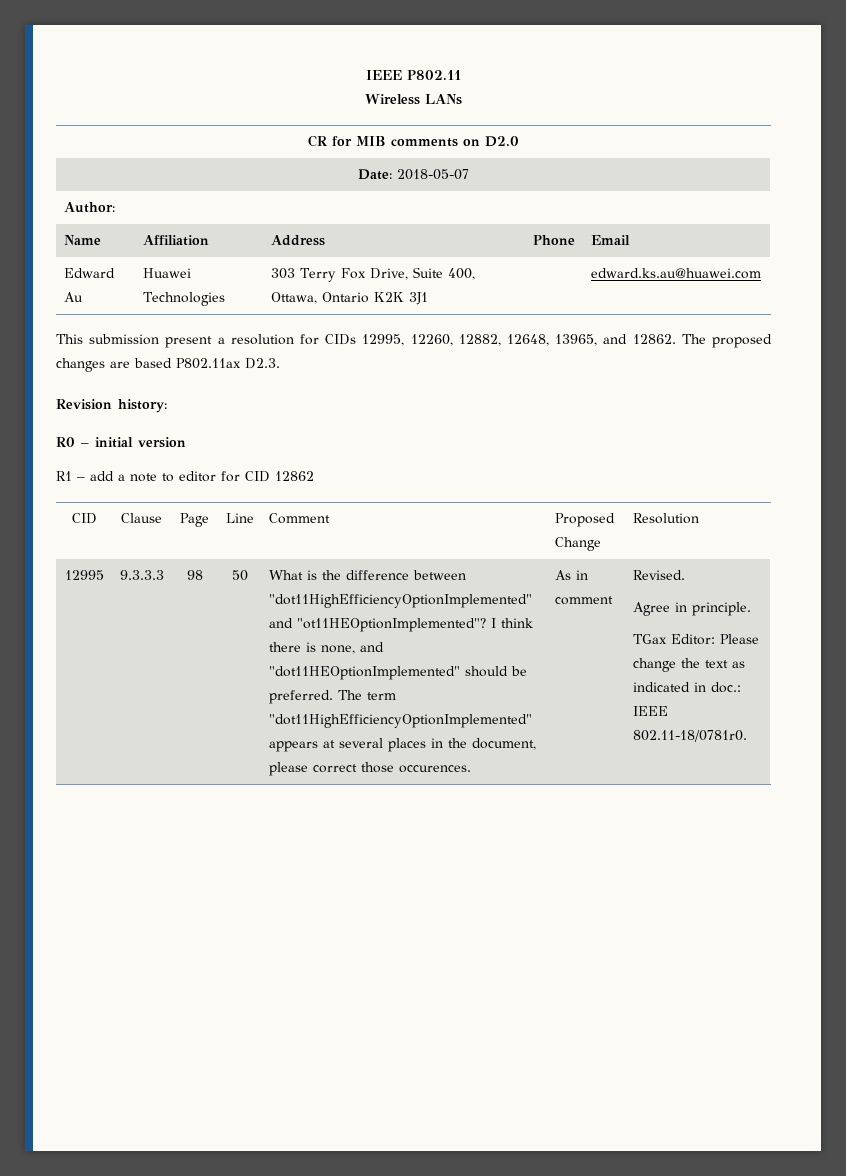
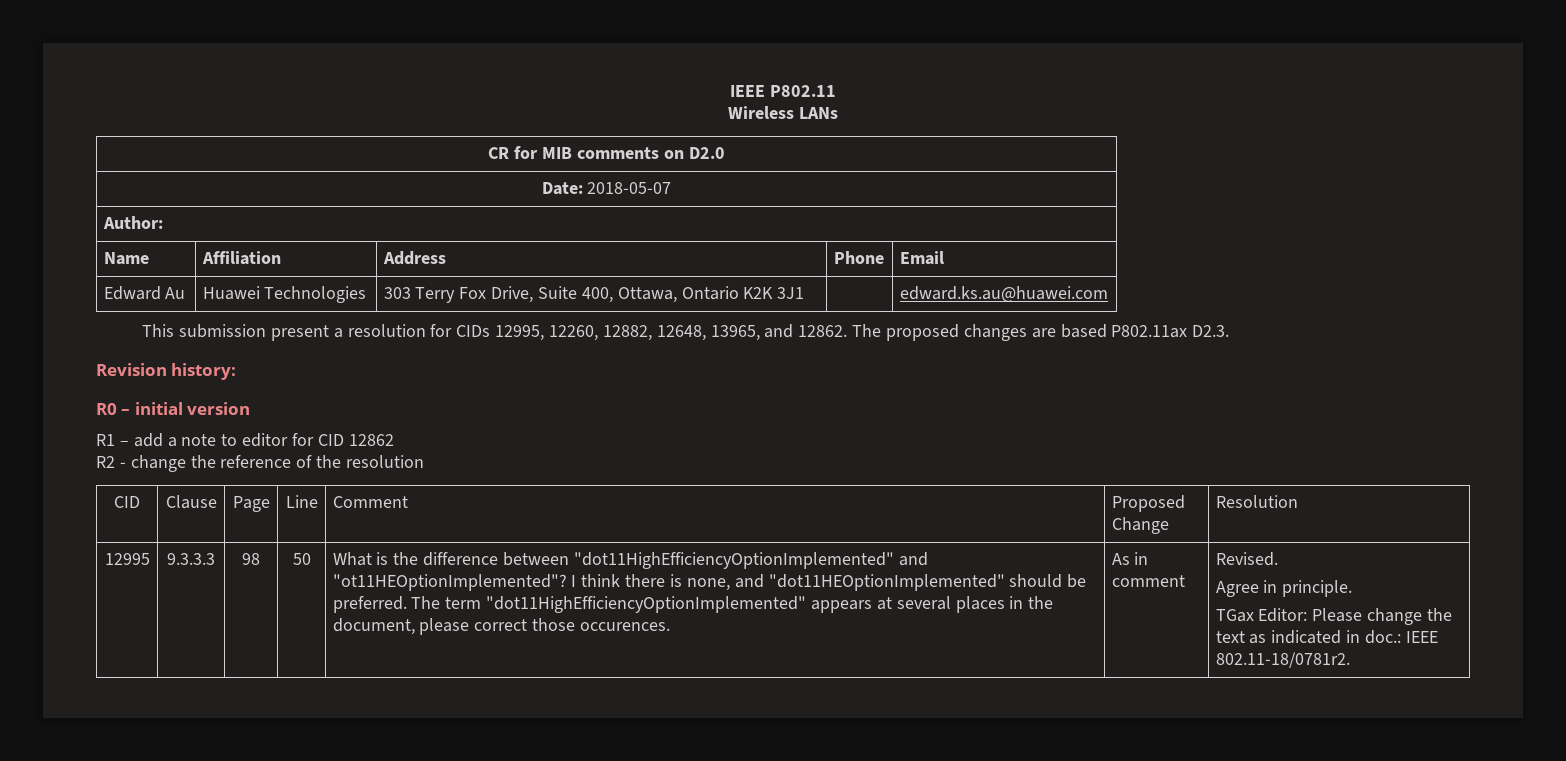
(314, 476) none -> [96,455,425,472] // R2 - change the reference of the resolution
[632,730,747,742] 802.11-18/0781r0. -> [1215,652,1350,668] 802.11-18/0781r2.

